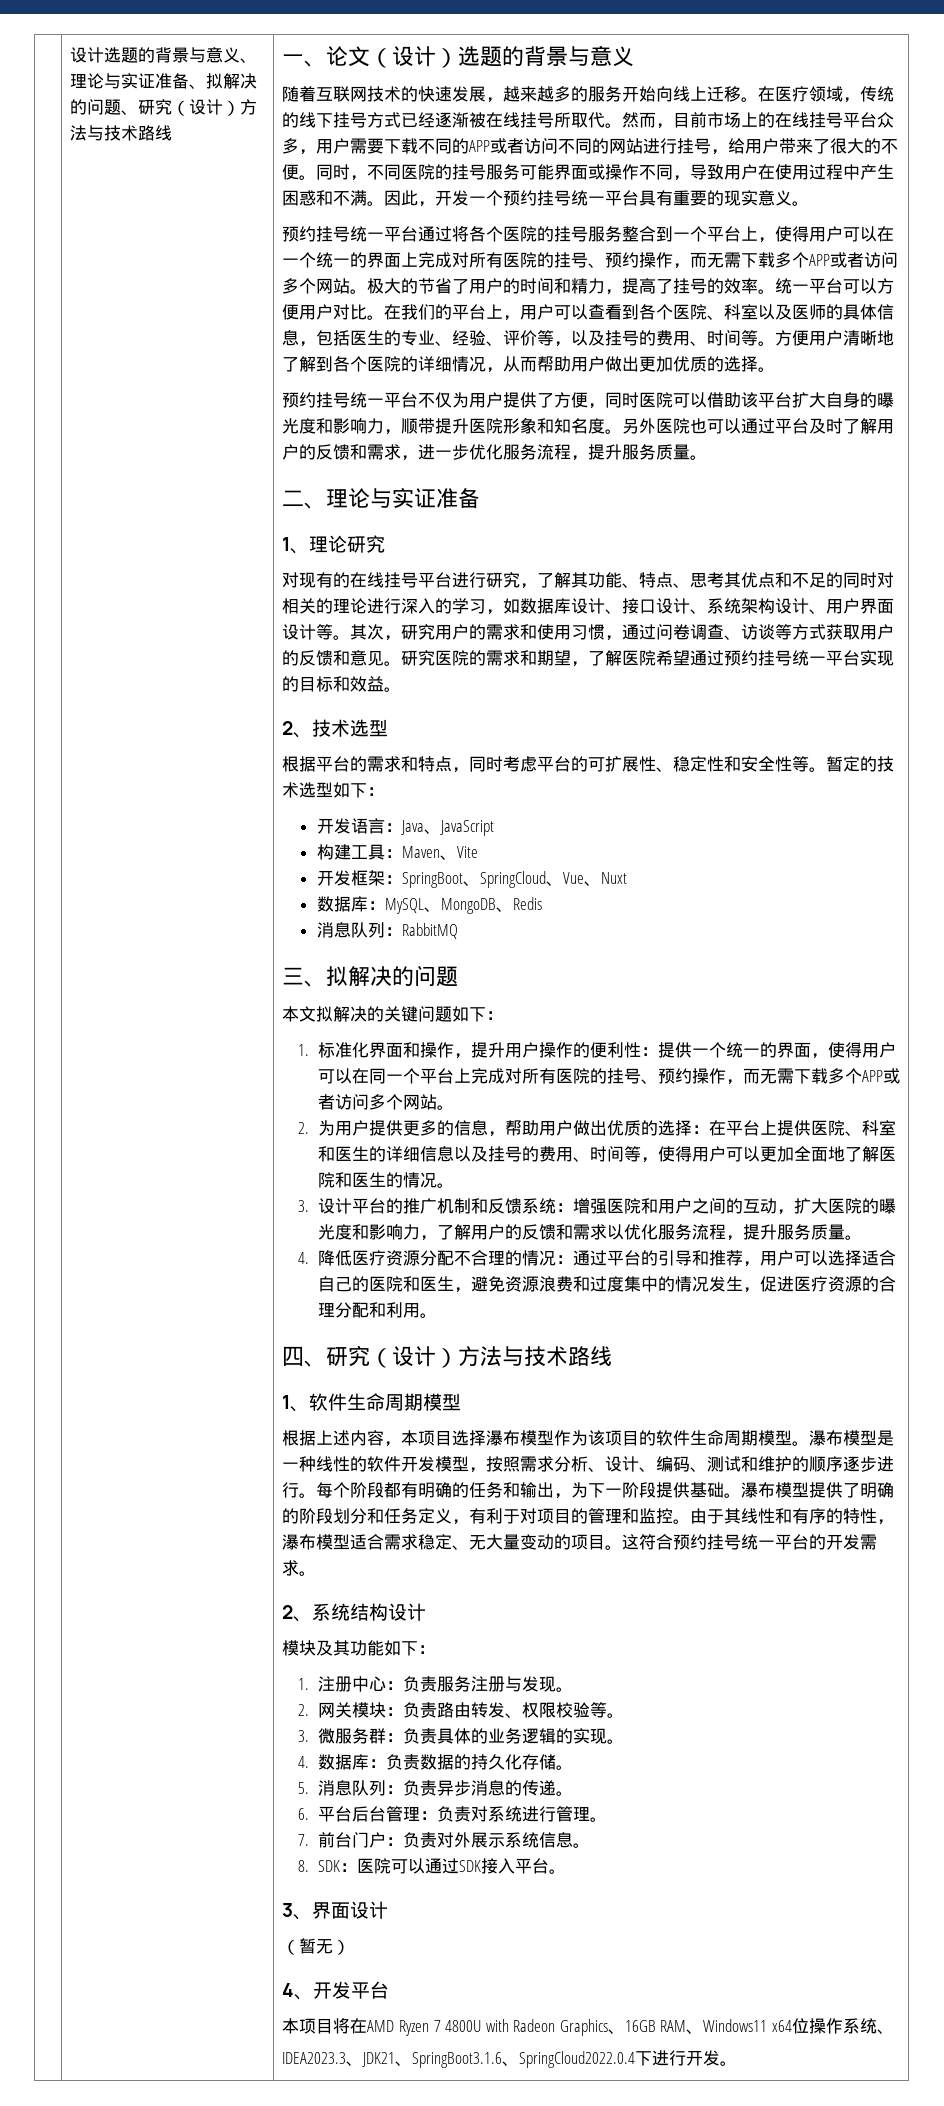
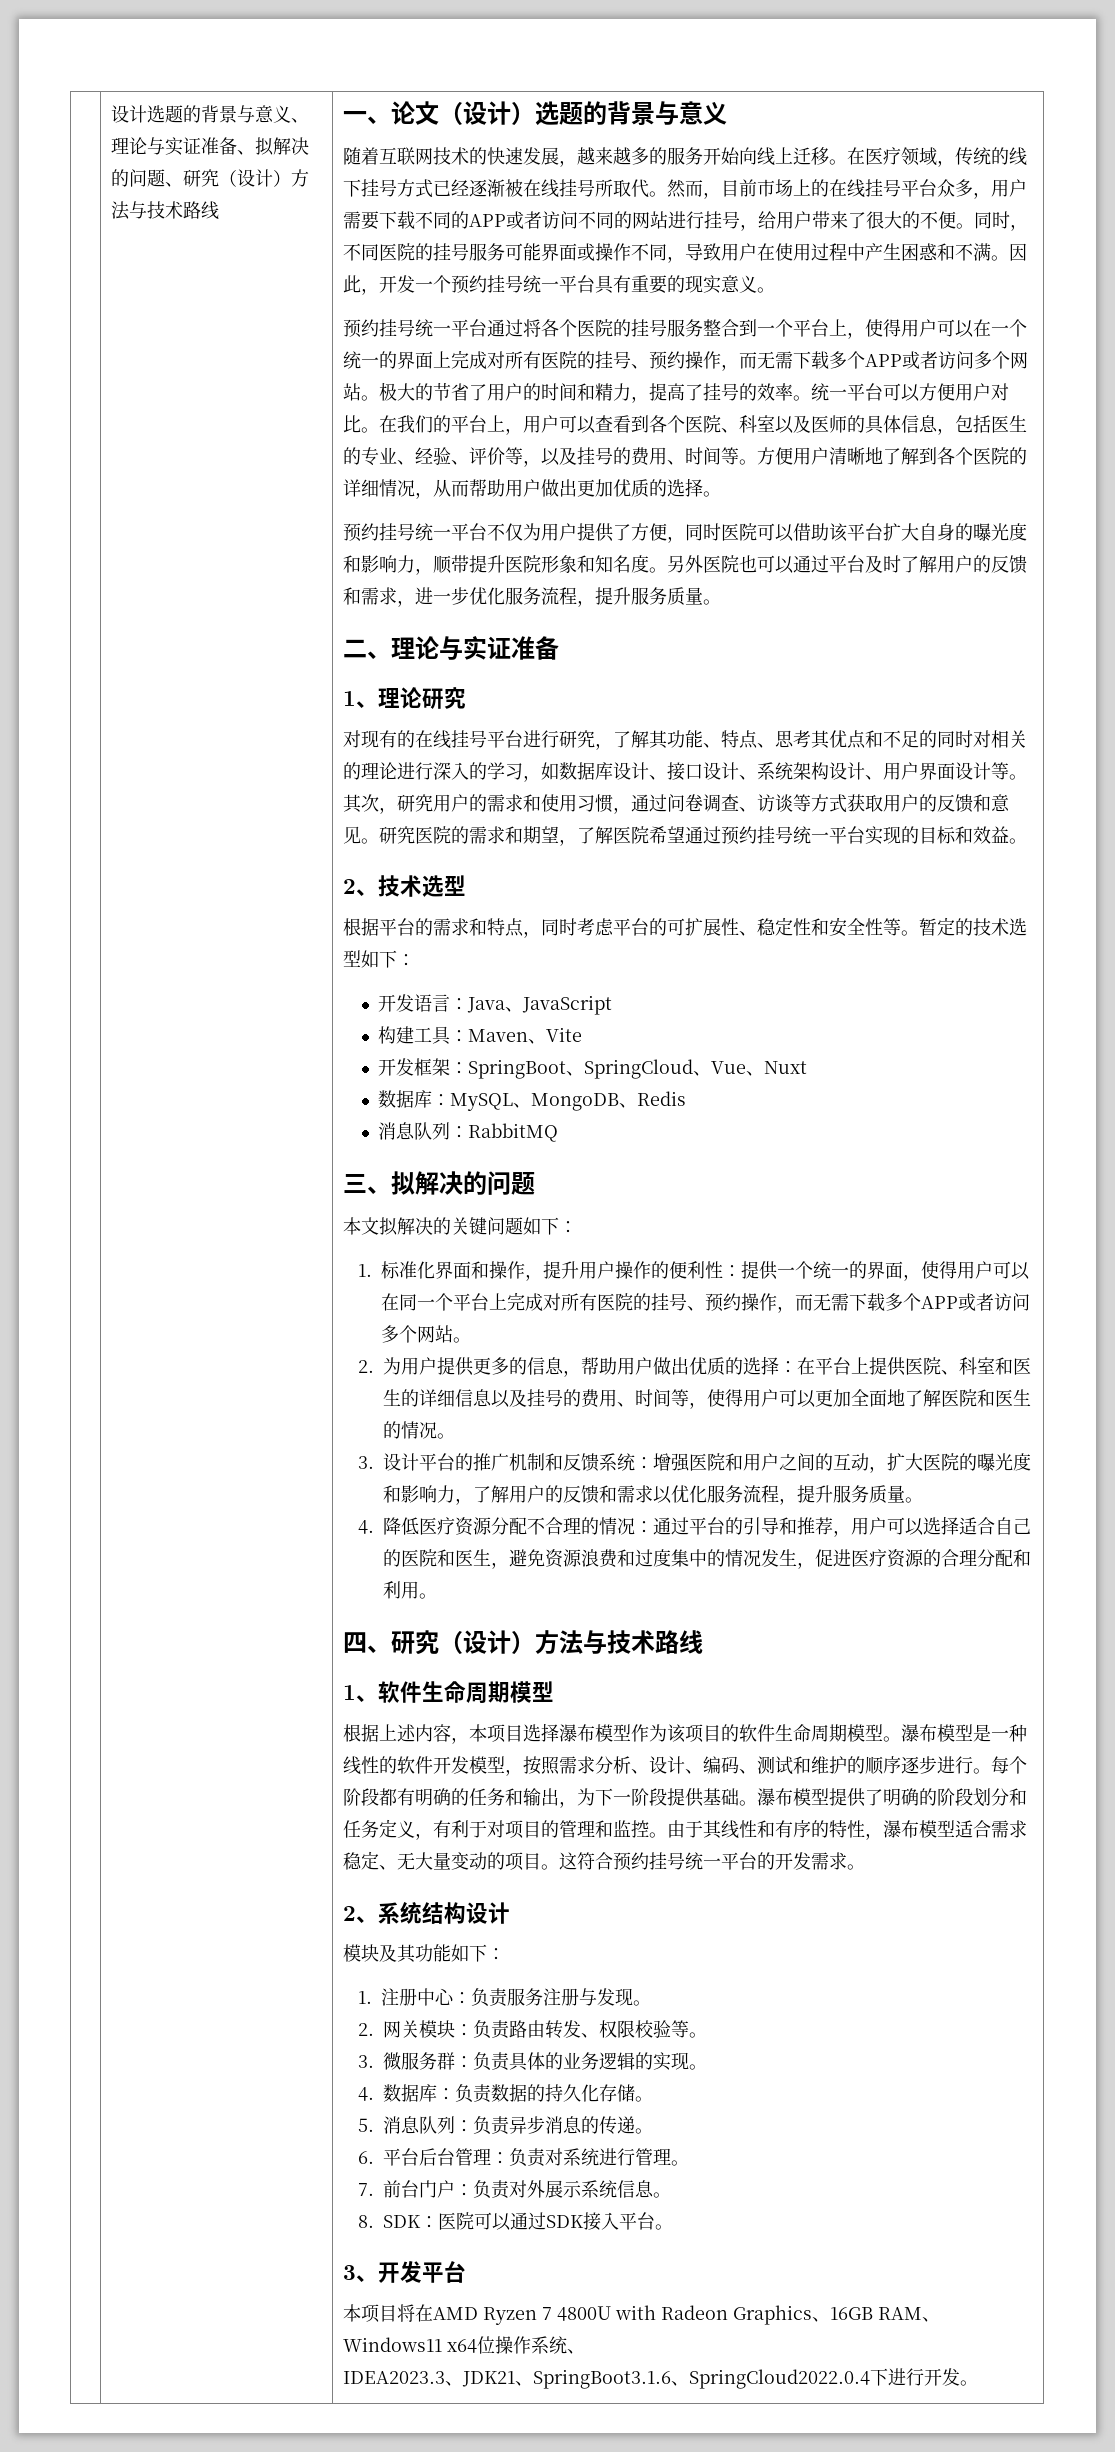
[312,1901,389,1919] [282,1938,351,1955] [282,1983,314,2000] 界面设计 // （暂无） // 4、 -> (378, 2278) none

